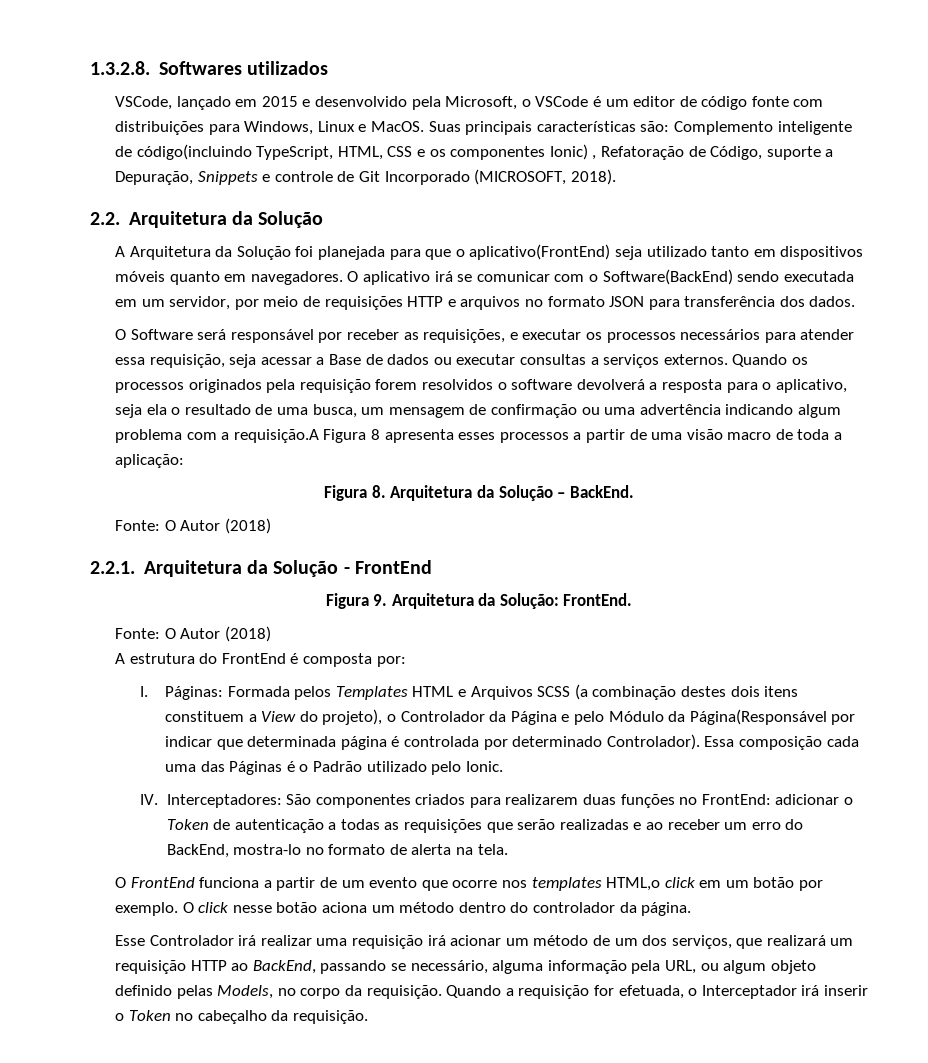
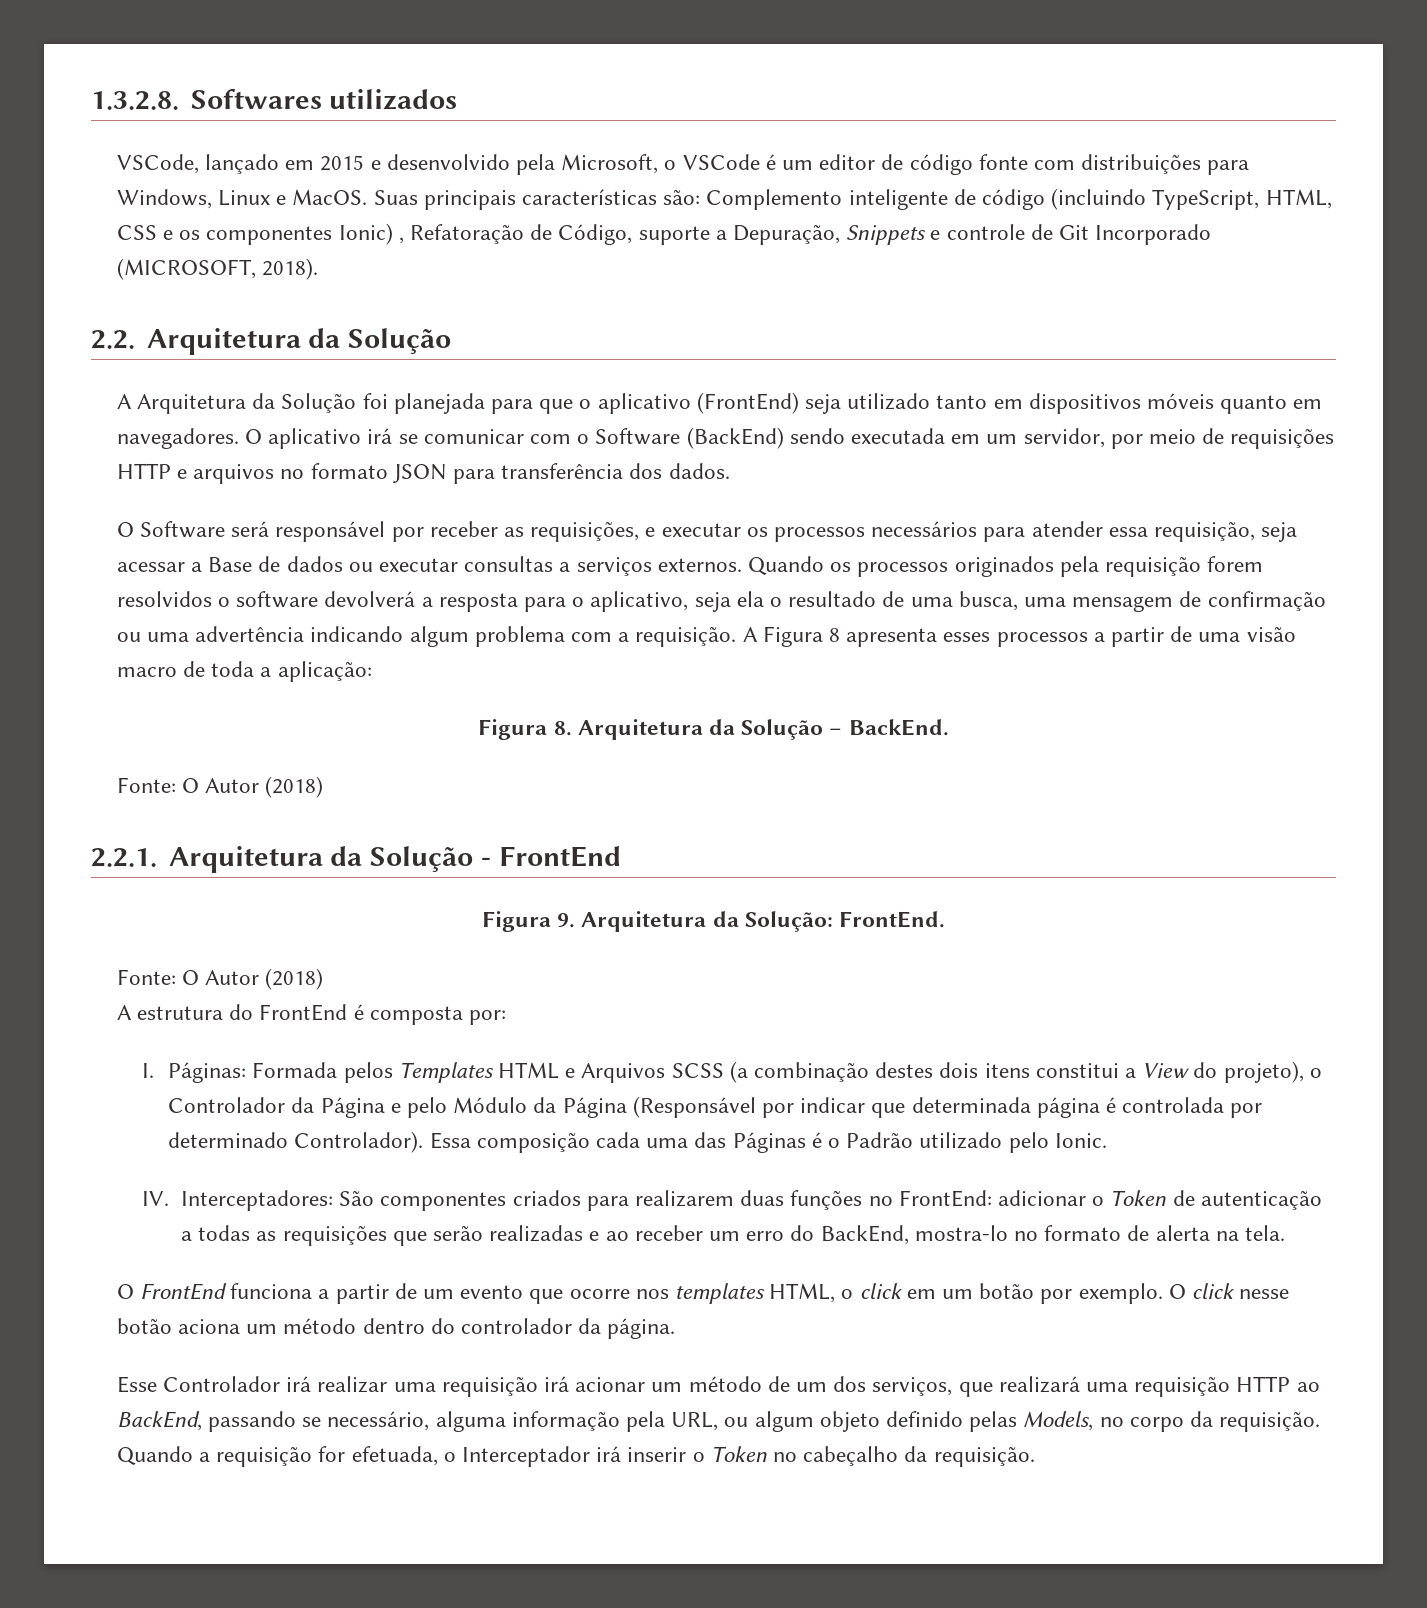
[136,144,252,160] código(incluindo -> [982,188,1147,210] código (incluindo
[469,244,611,260] aplicativo(FrontEnd) -> [597,392,799,414] aplicativo (FrontEnd)
[602,269,733,285] Software(BackEnd) -> [595,427,784,449] Software (BackEnd)
[361,407,385,415] um -> [1024,597,1067,607] uma
[233,429,319,443] requisição.A -> [635,626,758,647] requisição. A
[165,711,245,722] constituem -> [1035,1063,1119,1078] constitui
[689,709,827,725] Página(Responsável -> [562,1096,756,1118] Página (Responsável
[606,877,661,891] HTML,o -> [769,1283,854,1303] HTML, o
[830,938,854,946] um -> [1086,1382,1129,1392] uma

